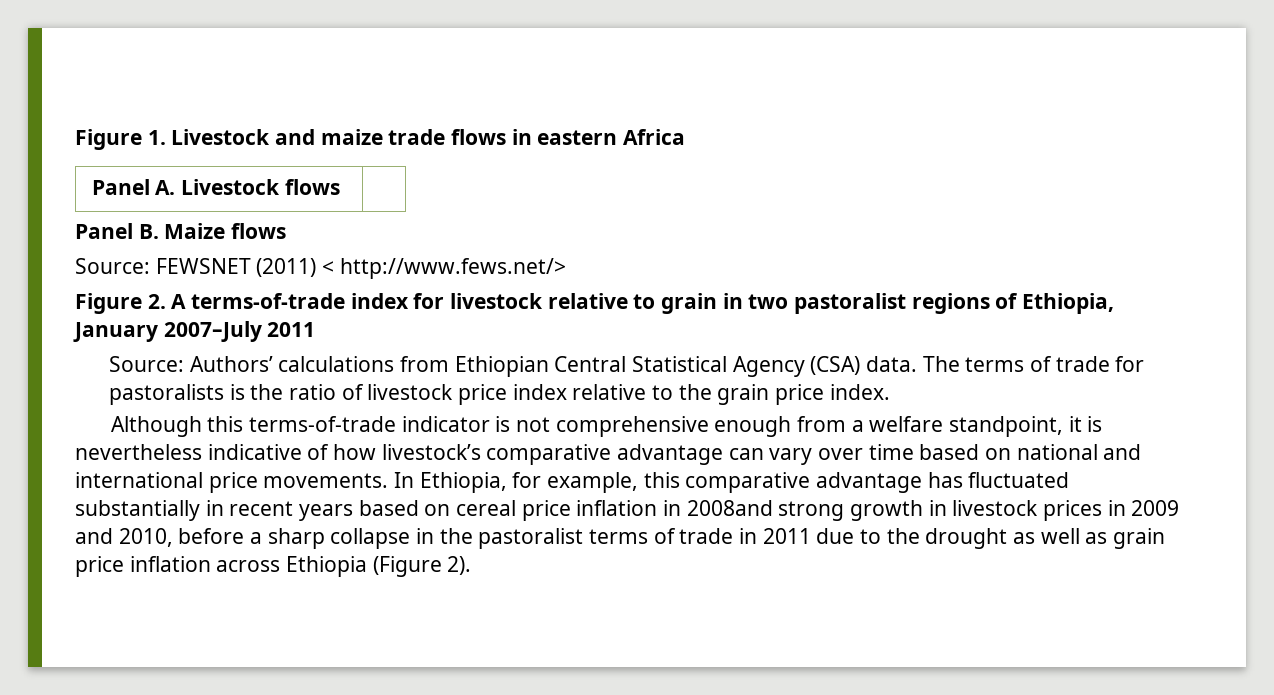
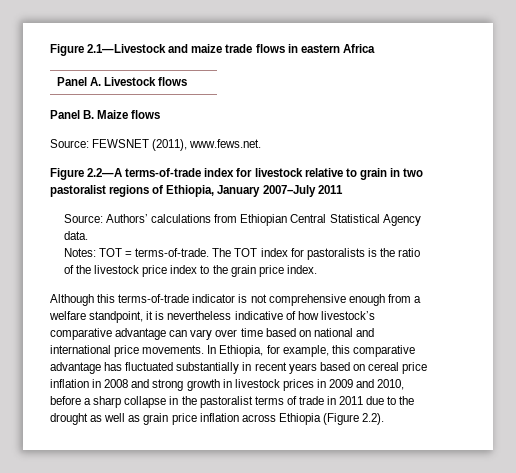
[75,129,271,150] Figure 1. Livestock -> [50,44,167,56] Figure 2.1—Livestock
[256,258,566,279] [75,293,187,314] (2011) < http://www.fews.net/> // Figure 2. A -> [152,139,262,151] [50,168,123,180] (2011), www.fews.net. // Figure 2.2—A
[810,356,861,375] (CSA) -> (421, 220) none
[922,356,1110,372] The terms of trade -> [63,248,288,257] // Notes: TOT = terms-of-trade. The TOT index
(364, 392) none -> [76,265,92,274] the
[572,384,647,400] relative -> (198, 269) none
[686,500,773,516] 2008and -> [104,379,150,388] 2008 and
[447,556,472,575] 2). -> [362,413,385,425] 2.2).

